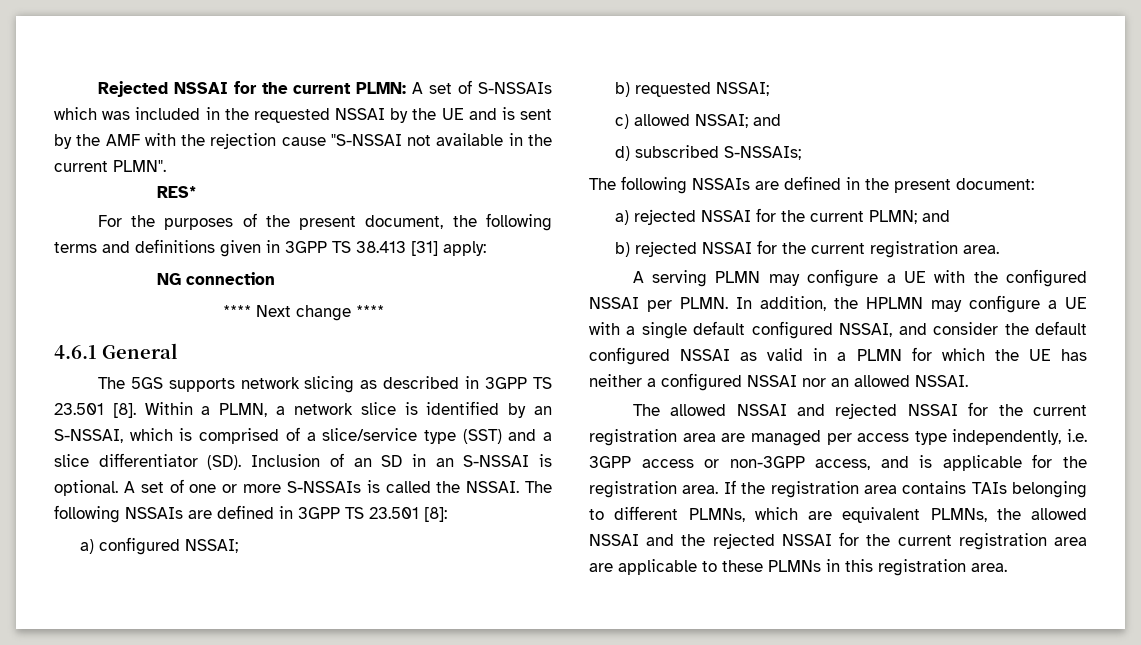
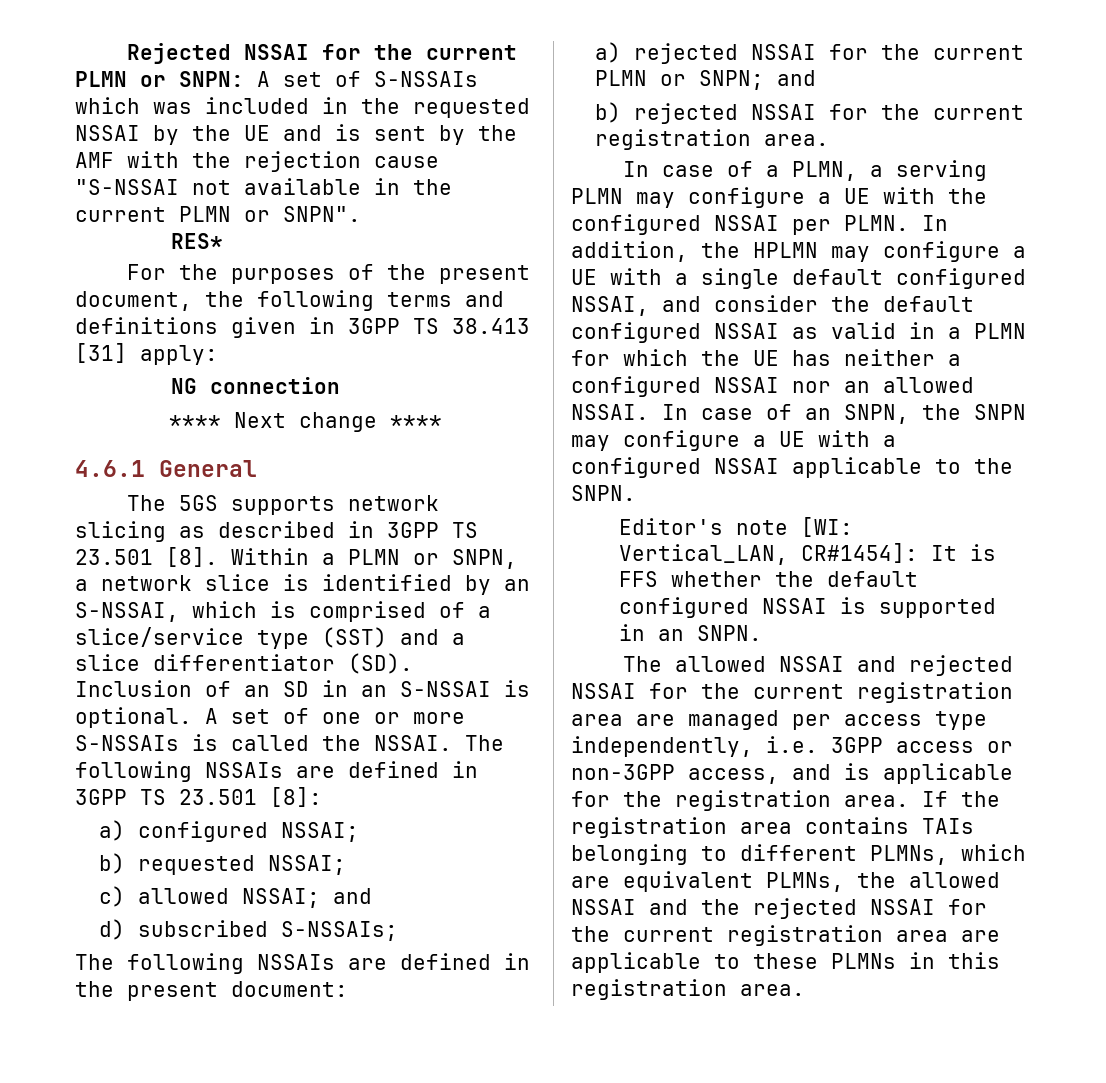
[356,82,407,94] PLMN: -> [75,71,244,87] PLMN or SNPN:
[113,160,166,172] PLMN". -> [179,206,361,222] PLMN or SNPN".
[219,403,268,417] PLMN, -> [348,549,517,569] PLMN or SNPN,
[868,210,917,224] PLMN; -> [595,70,765,90] PLMN or SNPN;
[632,271,644,283] A -> [623,161,884,181] In case of a PLMN, a
(968, 381) none -> [662,404,1026,424] [571,430,896,451] [571,457,1013,478] [571,485,636,501] [619,517,854,537] [619,543,997,565] [619,571,919,587] [619,597,997,618] [619,624,763,641] In case of an SNPN, the SNPN may configure a UE with a configured NSSAI applicable to the SNPN. // Editor's note [WI: Vertical_LAN, CR#1454]: It is FFS whether the default configured NSSAI is supported in an SNPN.

